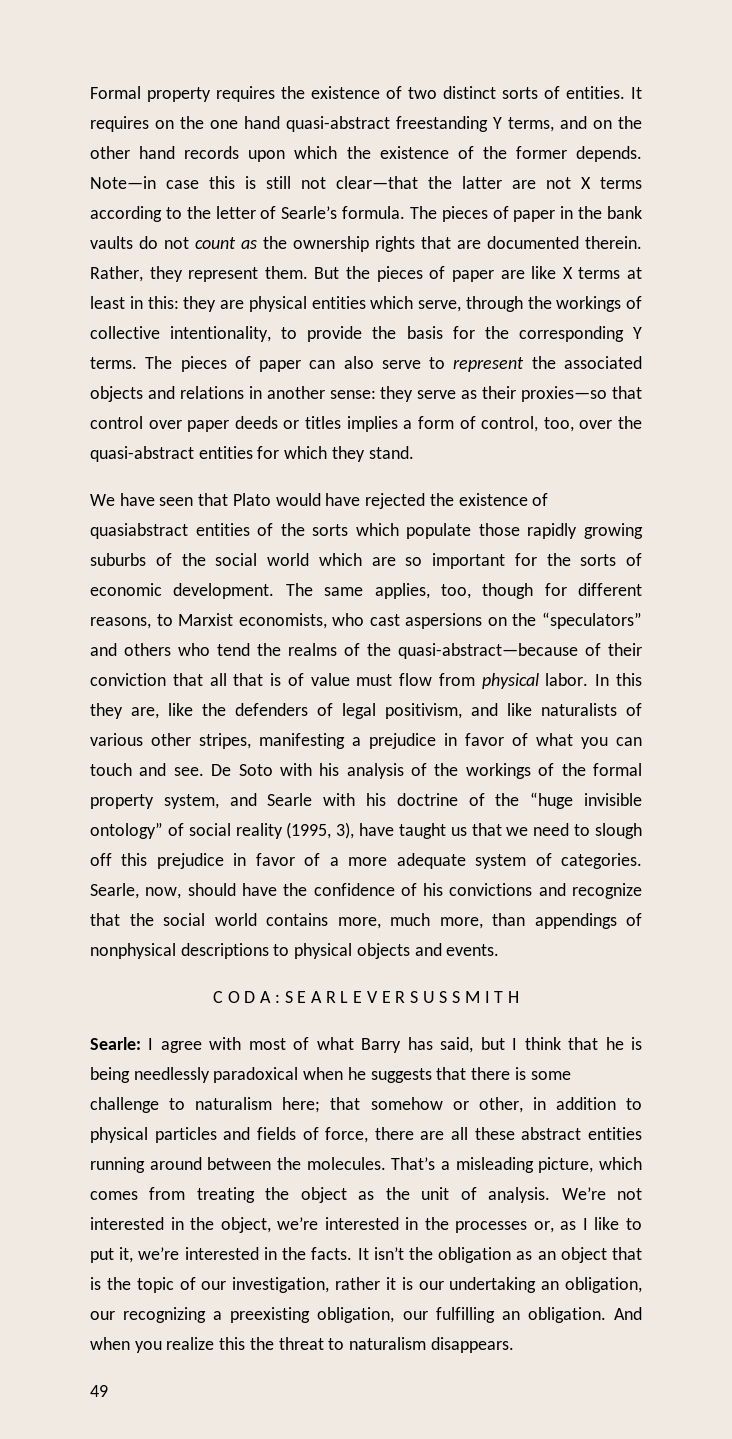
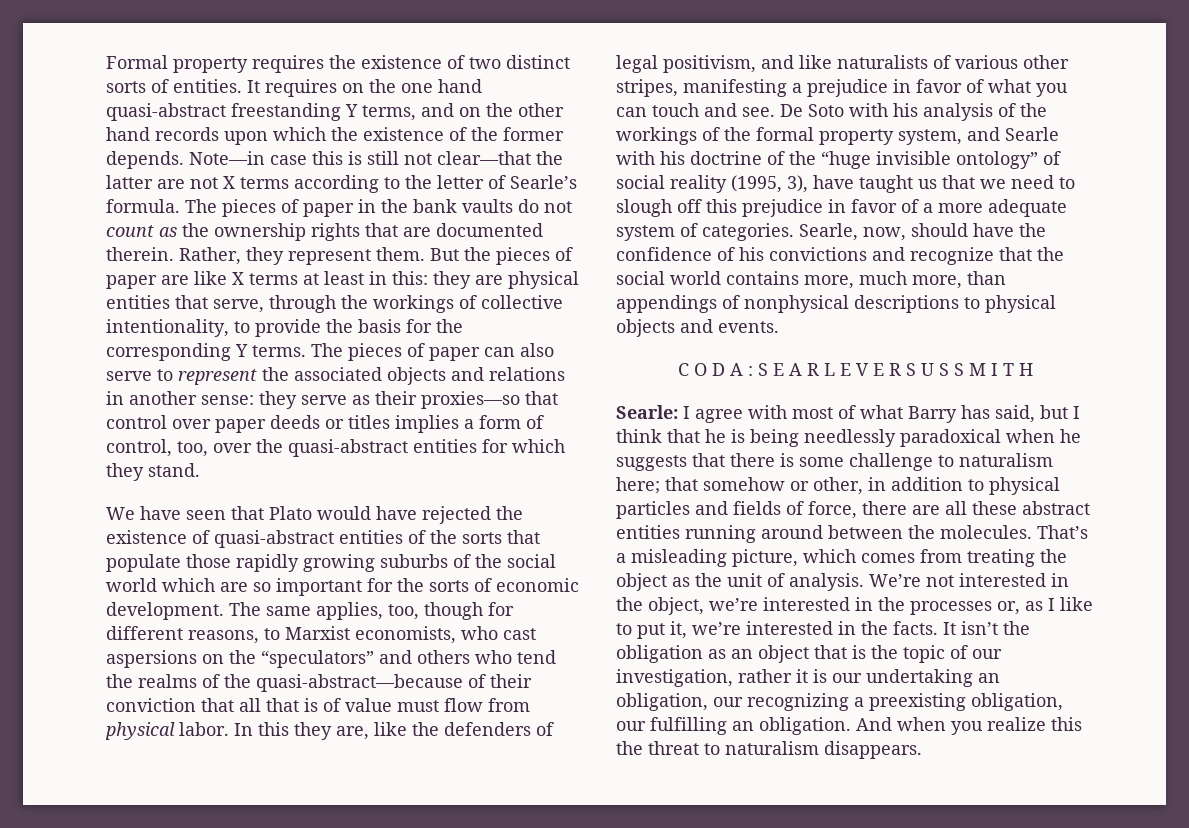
[370,296,414,309] which -> [175,295,208,309] that
[90,523,188,539] quasiabstract -> [214,530,334,548] quasi-abstract
[355,523,399,536] which -> [507,530,540,544] that
[90,1385,108,1397] // 49 -> (922, 750) none

